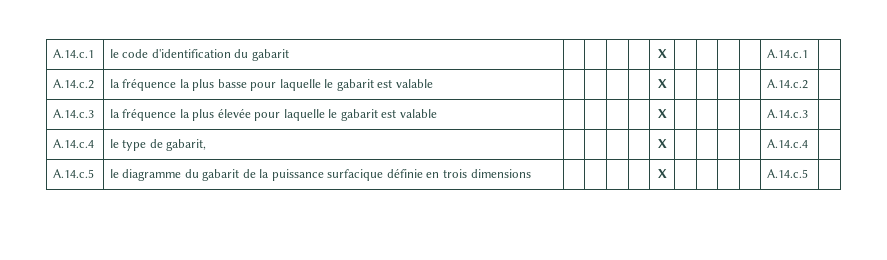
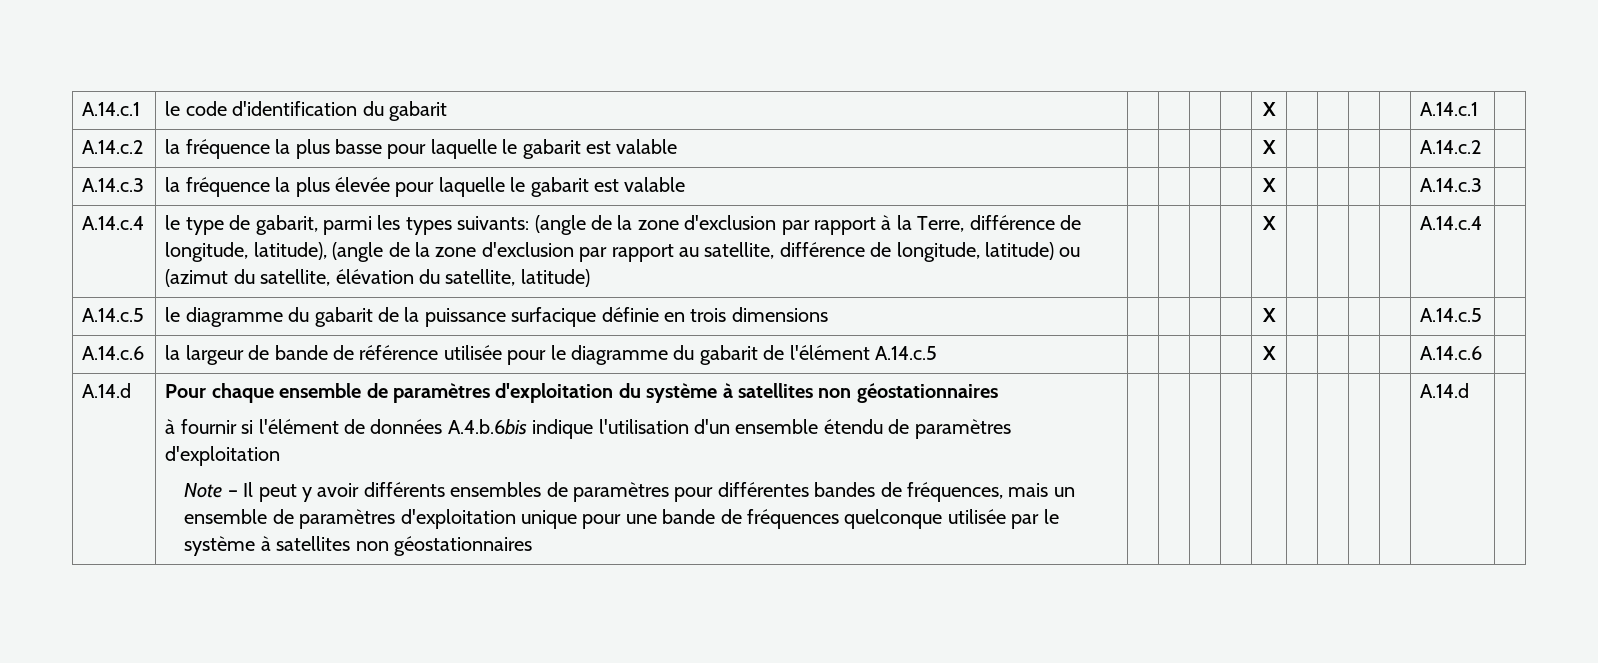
(207, 145) none -> [323,215,1082,235] [165,242,1081,262] [165,269,590,287] parmi les types suivants: (angle de la zone d'exclusion par rapport à la Terre, différence de longitude, latitude), (angle de la zone d'exclusion par rapport au satellite, différence de longitude, latitude) ou (azimut du satellite, élévation du satellite, latitude)
(808, 173) none -> [82,346,145,360] [165,345,938,365] [1261,346,1276,360] [1420,346,1483,360] [82,383,132,398] [165,383,998,403] [165,419,1011,439] [165,446,281,466] [184,482,1075,502] [184,509,1059,529] [184,536,532,556] [1420,383,1470,398] // A.14.c.6 | la largeur de bande de référence utilisée pour le diagramme du gabarit de l'élément A.14.c.5 | | | | | X | | | | | A.14.c.6 | // A.14.d | Pour chaque ensemble de paramètres d'exploitation du système à satellites non géostationnaires // à fournir si l'élément de données A.4.b.6bis indique l'utilisation d'un ensemble étendu de paramètres d'exploitation // Note – Il peut y avoir différents ensembles de paramètres pour différentes bandes de fréquences, mais un ensemble de paramètres d'exploitation unique pour une bande de fréquences quelconque utilisée par le système à satellites non géostationnaires | | | | | | | | | | A.14.d |

